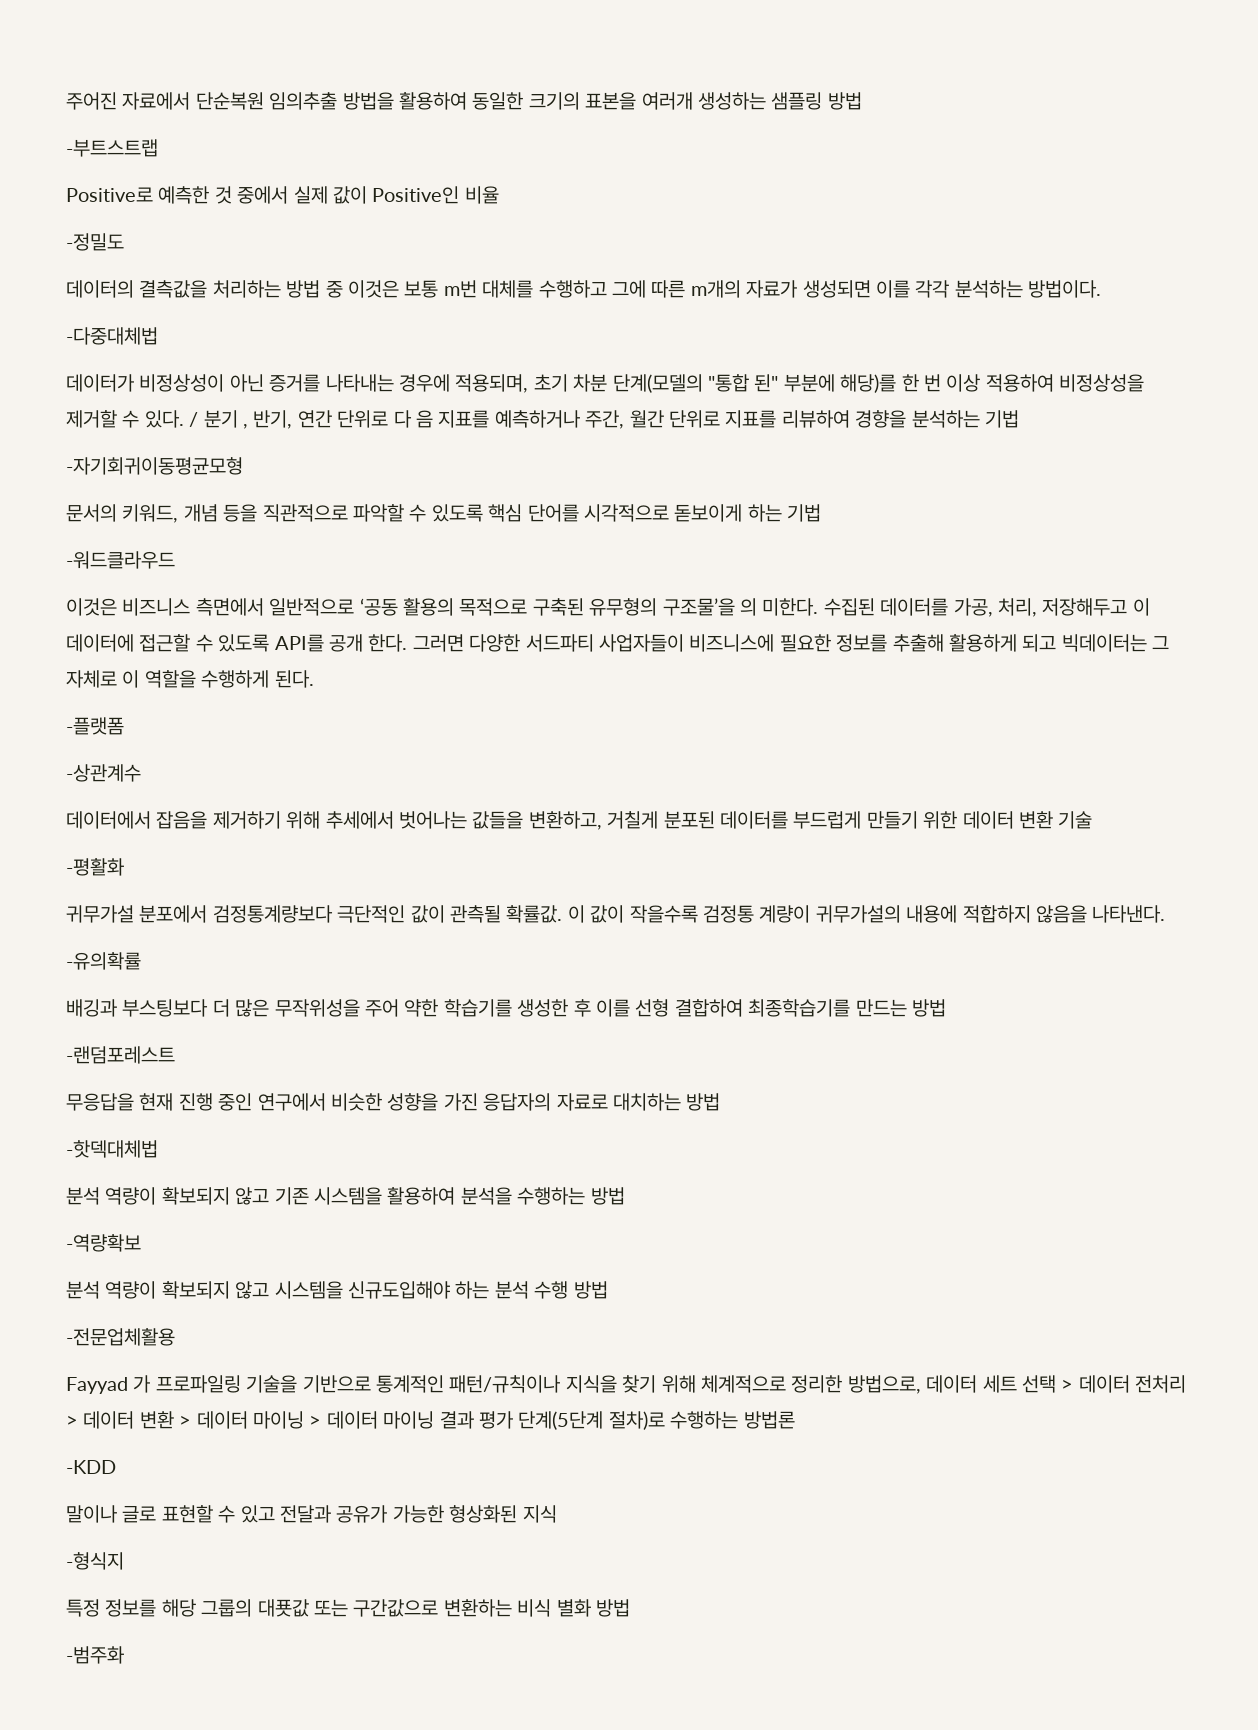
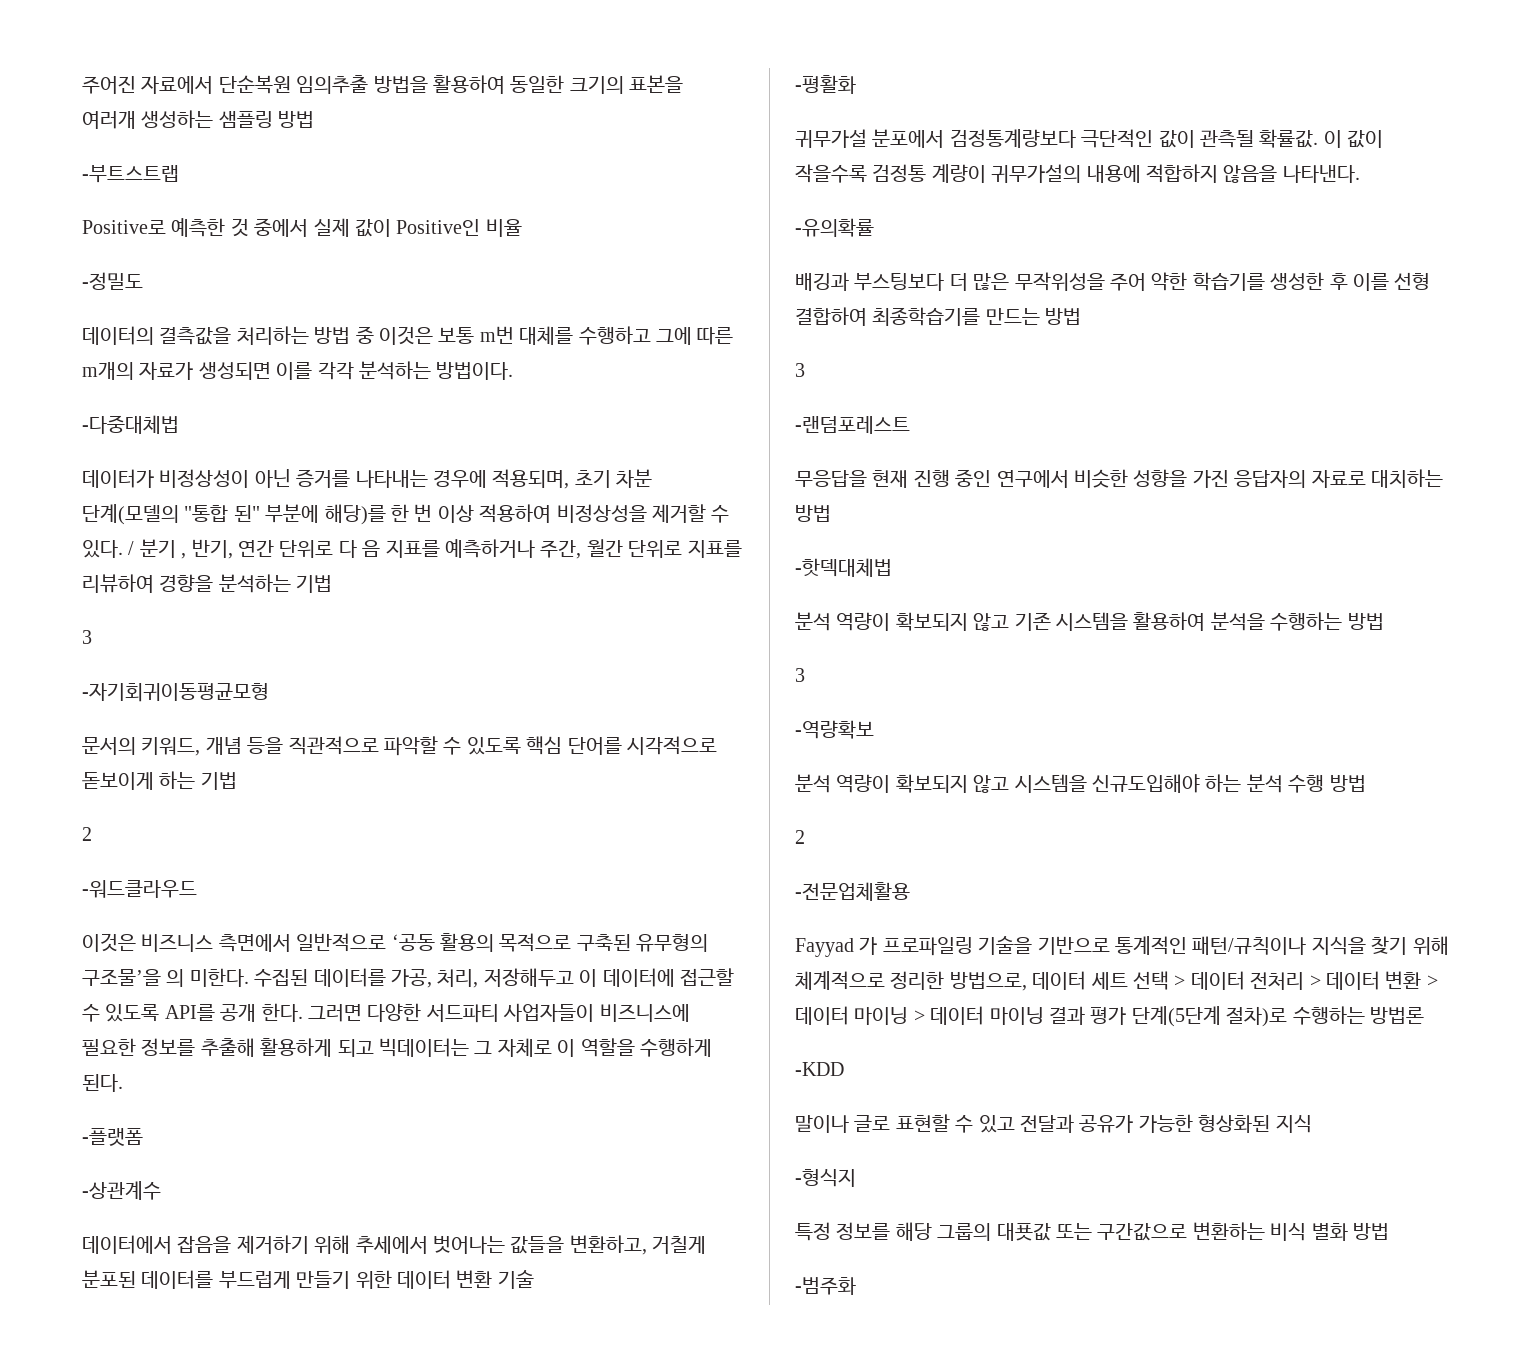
(1019, 419) none -> [82,630,92,644] // 3
(822, 513) none -> [82,827,92,841] // 2
(946, 1008) none -> [795,363,805,377] // 3
(625, 1196) none -> [795,668,805,682] // 3
(608, 1290) none -> [795,830,805,844] // 2

